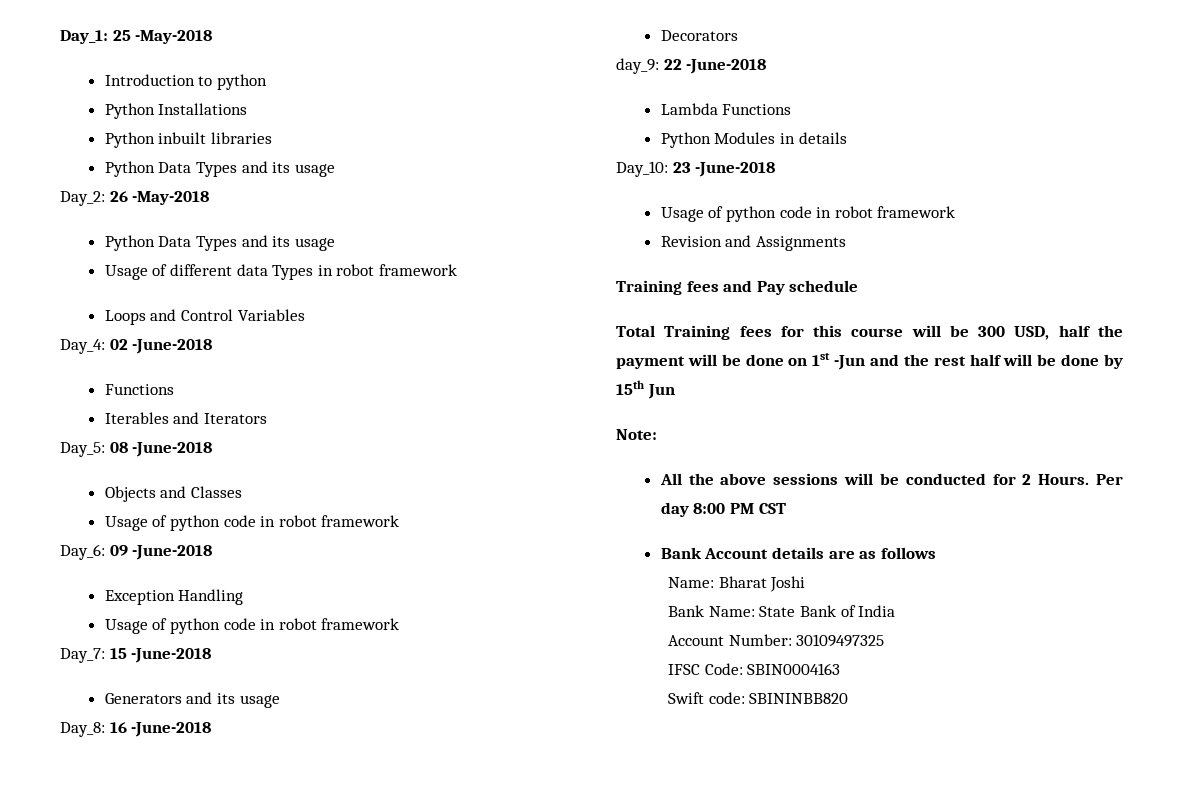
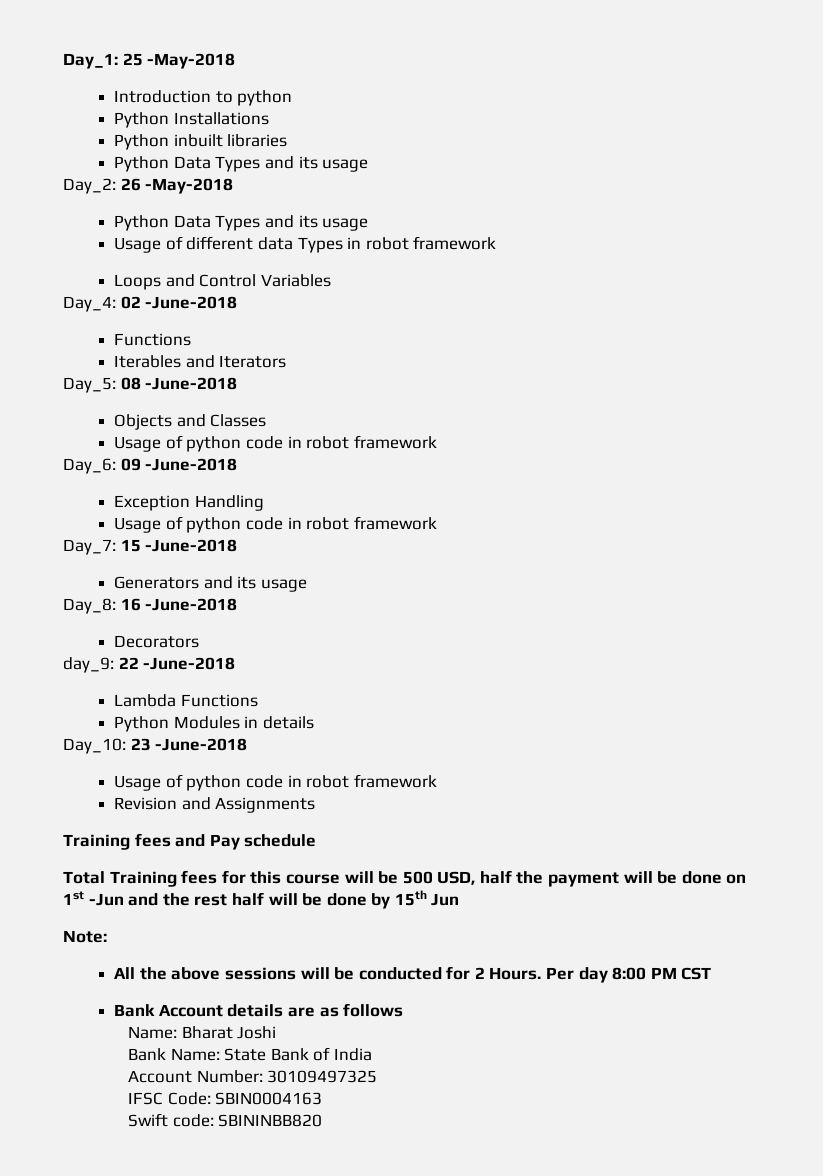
[978,326,1006,337] 300 -> [402,871,433,884] 500

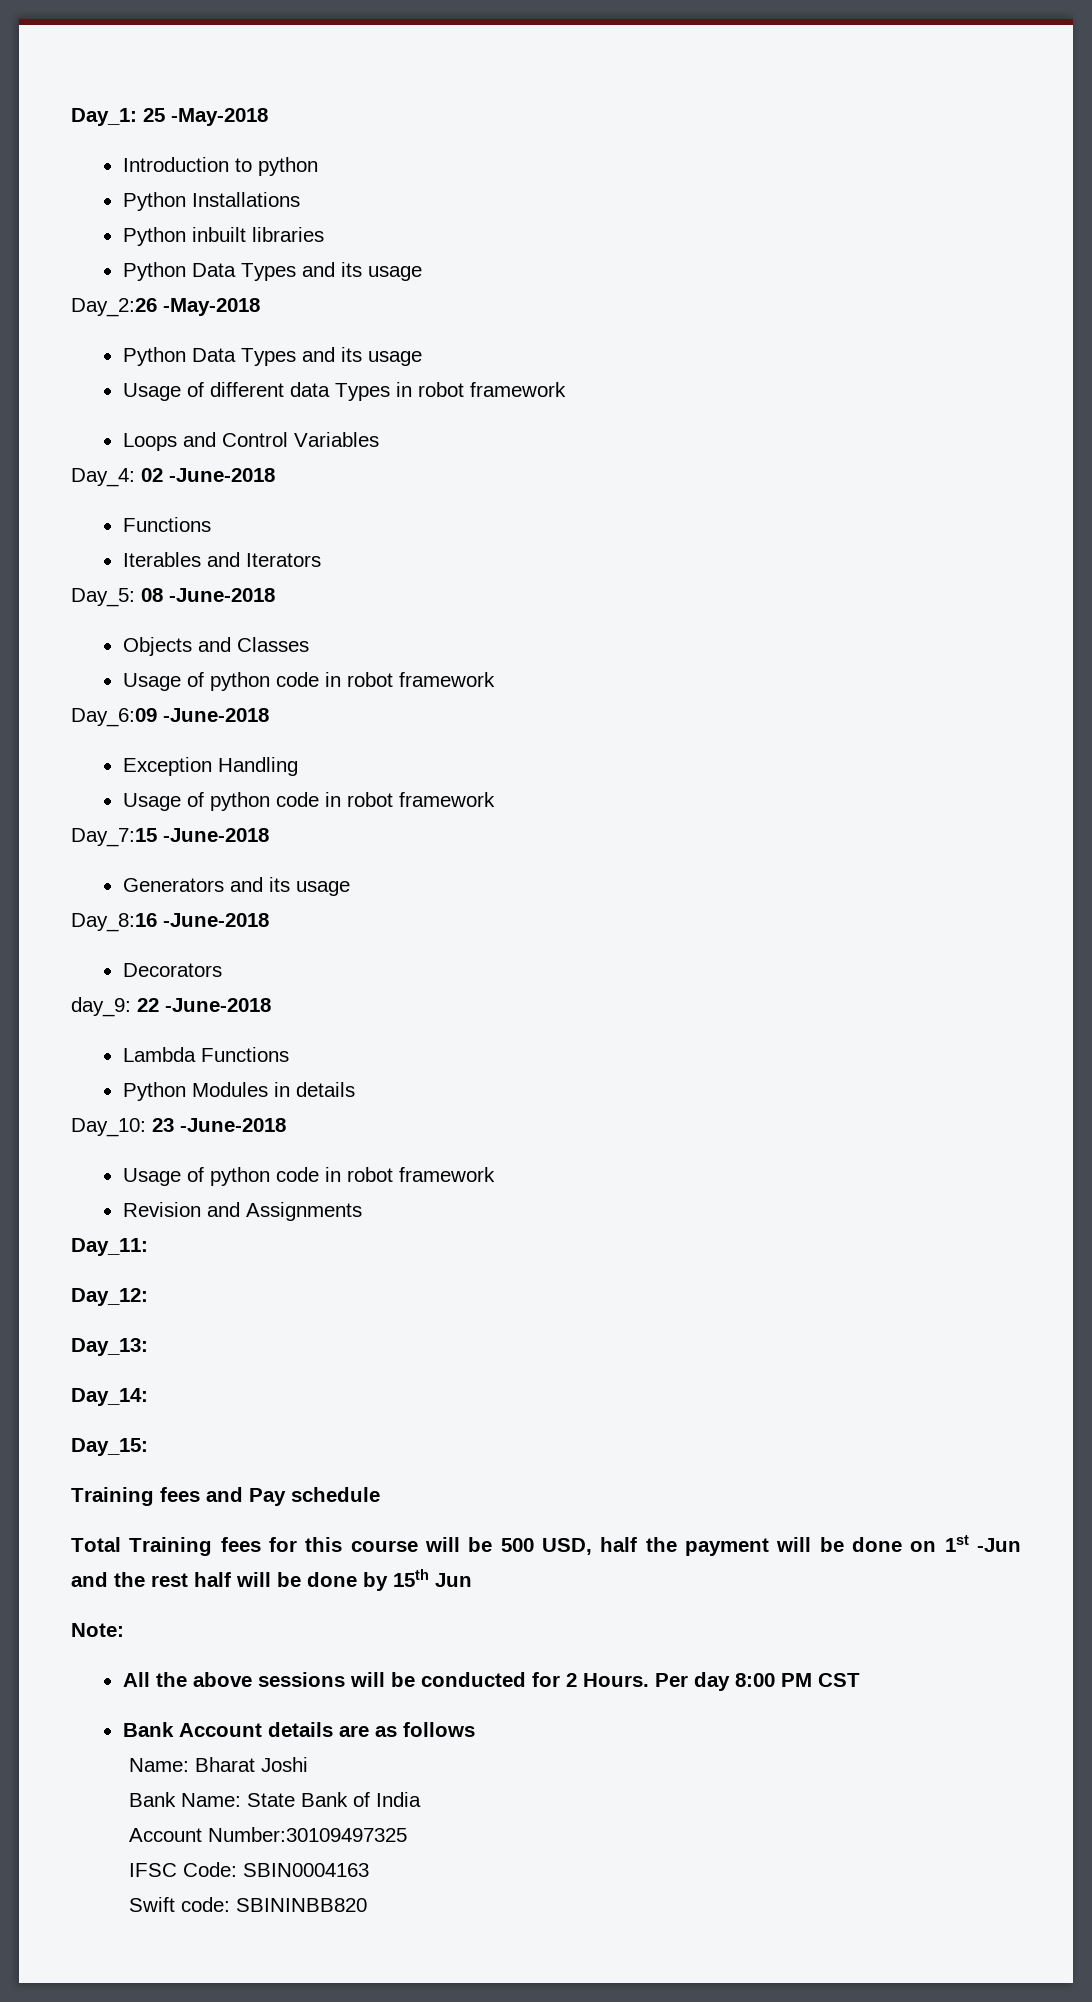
[63,178,141,194] Day_2: 26 -> [71,298,157,317] Day_2:26
[63,458,141,474] Day_6: 09 -> [71,708,157,727] Day_6:09
[63,539,141,555] Day_7: 15 -> [71,828,157,847] Day_7:15
[63,598,141,614] Day_8: 16 -> [71,913,157,932] Day_8:16
(316, 805) none -> [71,1238,148,1256] [71,1288,148,1306] [71,1338,148,1356] [71,1388,148,1406] [71,1438,148,1456] // Day_11: // Day_12: // Day_13: // Day_14: // Day_15:
[196,1070,378,1083] Number: 30109497325 -> [208,1827,408,1842] Number:30109497325

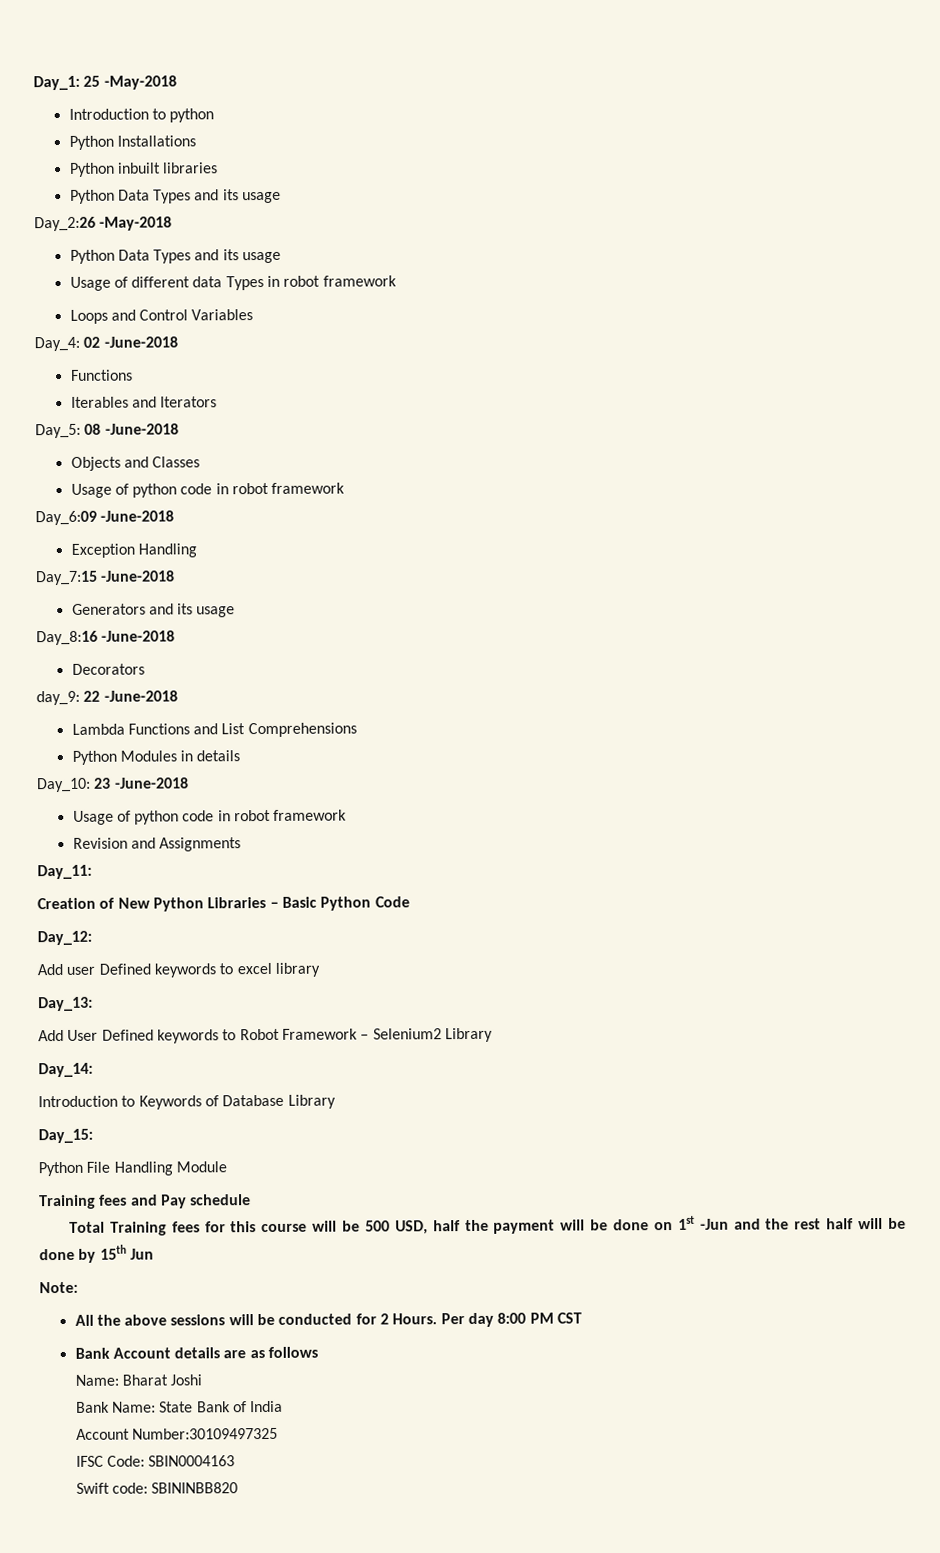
[122,792,495,811] // Usage of python code in robot framework -> (197, 550) none
(289, 1054) none -> [193,722,357,738] and List Comprehensions
[71,1288,148,1306] [71,1338,148,1356] [71,1388,148,1406] [71,1438,148,1456] Day_12: // Day_13: // Day_14: // Day_15: -> [37,896,410,912] [37,930,92,946] [37,962,320,978] [38,996,93,1012] [38,1027,493,1044] [38,1062,93,1078] [38,1094,336,1110] [38,1128,93,1144] [38,1161,227,1177] Creation of New Python Libraries – Basic Python Code // Day_12: // Add user Defined keywords to excel library // Day_13: // Add User Defined keywords to Robot Framework – Selenium2 Library // Day_14: // Introduction to Keywords of Database Library // Day_15: // Python File Handling Module

